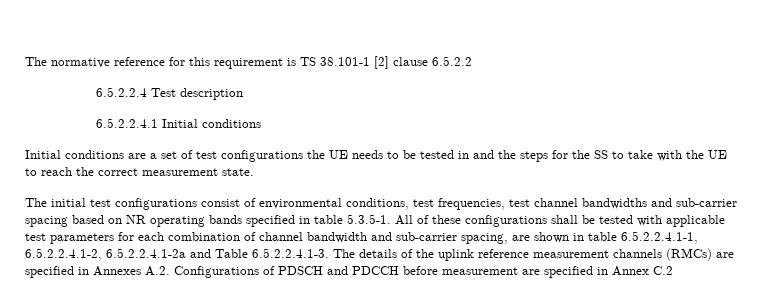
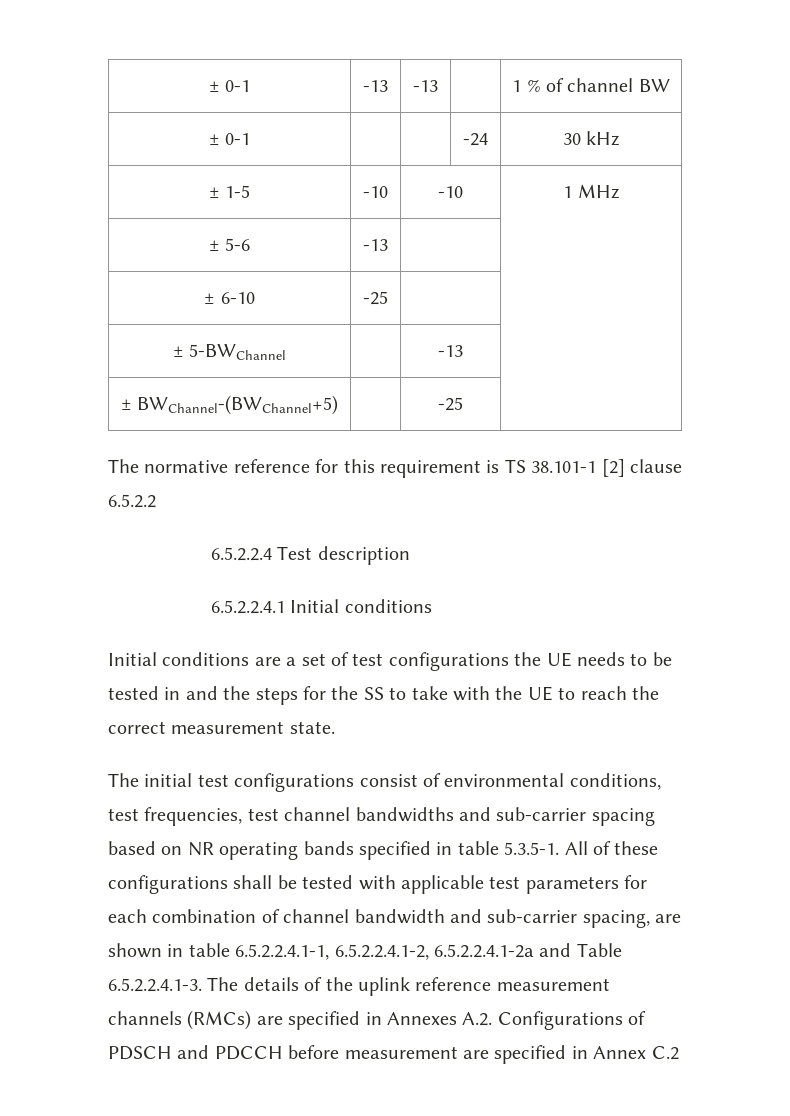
(25, 61) none -> [208,80,251,92] [363,80,388,92] [413,80,438,92] [512,78,670,92] [208,133,251,145] [463,133,488,146] [562,131,620,146] [208,185,251,198] [363,186,388,198] [438,186,463,198] [563,184,619,199] [208,238,251,251] [363,239,388,251] [204,292,255,304] [363,291,388,305] [172,344,287,360] [438,345,463,357] [120,395,339,415] [438,397,463,411] ± 0-1 | -13 | -13 | | 1 % of channel BW // ± 0-1 | | | -24 | 30 kHz // ± 1-5 | -10 | -10 | 1 MHz // ± 5-6 | -13 | | // ± 6-10 | -25 | | // ± 5-BWChannel | | -13 | // ± BWChannel-(BWChannel+5) | | -25 | //

